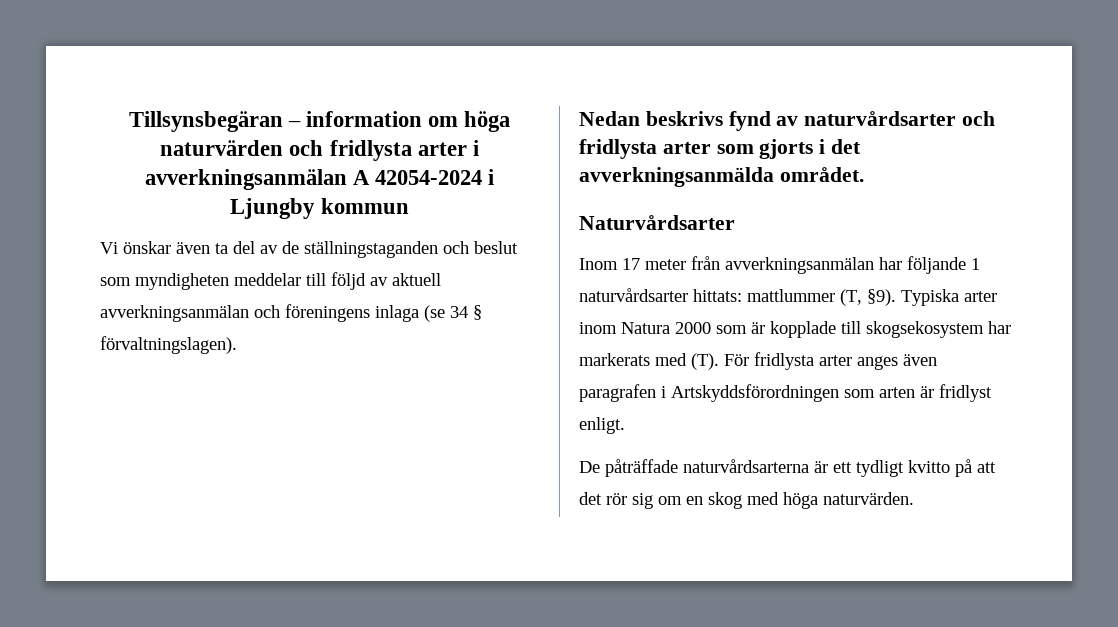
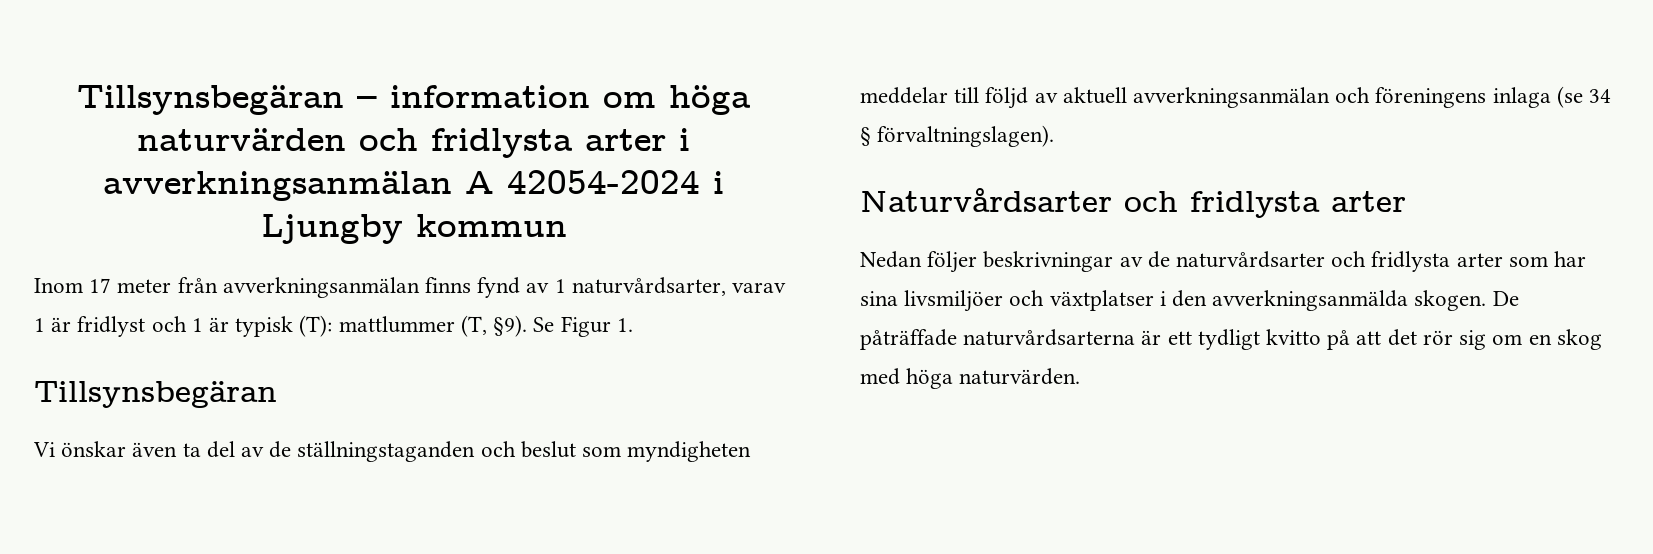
(409, 206) none -> [34,277,787,298] [34,315,633,337] [34,381,277,408] // Inom 17 meter från avverkningsanmälan finns fynd av 1 naturvårdsarter, varav 1 är fridlyst och 1 är typisk (T): mattlummer (T, §9). Se Figur 1. // Tillsynsbegäran
[579,111,799,131] Nedan beskrivs fynd av -> [860,188,1406,218] [860,251,1170,273] Naturvårdsarter och fridlysta arter // Nedan följer beskrivningar av de
[759,139,862,159] [579,167,864,187] [579,215,735,230] [579,256,980,274] [579,288,997,306] [579,321,1011,338] [579,352,937,370] [579,384,992,402] [579,417,625,434] gjorts i det avverkningsanmälda området. // Naturvårdsarter // Inom 17 meter från avverkningsanmälan har följande 1 naturvårdsarter hittats: mattlummer (T, §9). Typiska arter inom Natura 2000 som är kopplade till skogsekosystem har markerats med (T). För fridlysta arter anges även paragrafen i Artskyddsförordningen som arten är fridlyst enligt. // -> [1554,251,1587,267] [860,290,1487,312] har sina livsmiljöer och växtplatser i den avverkningsanmälda skogen.

